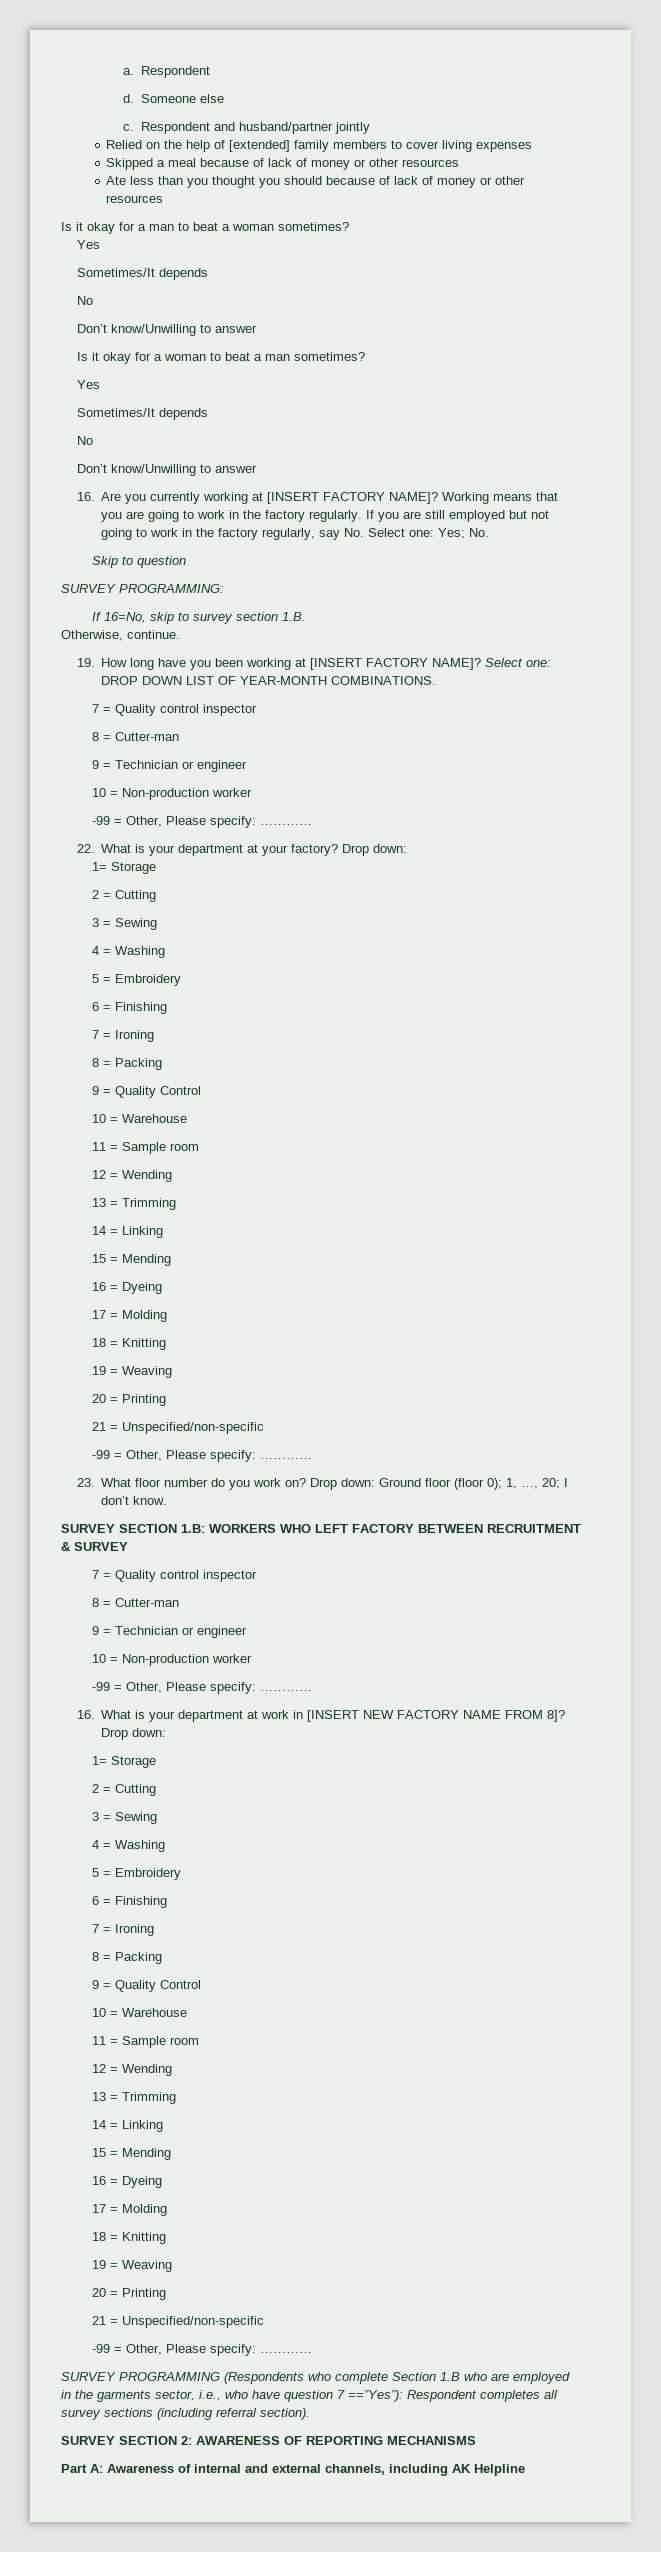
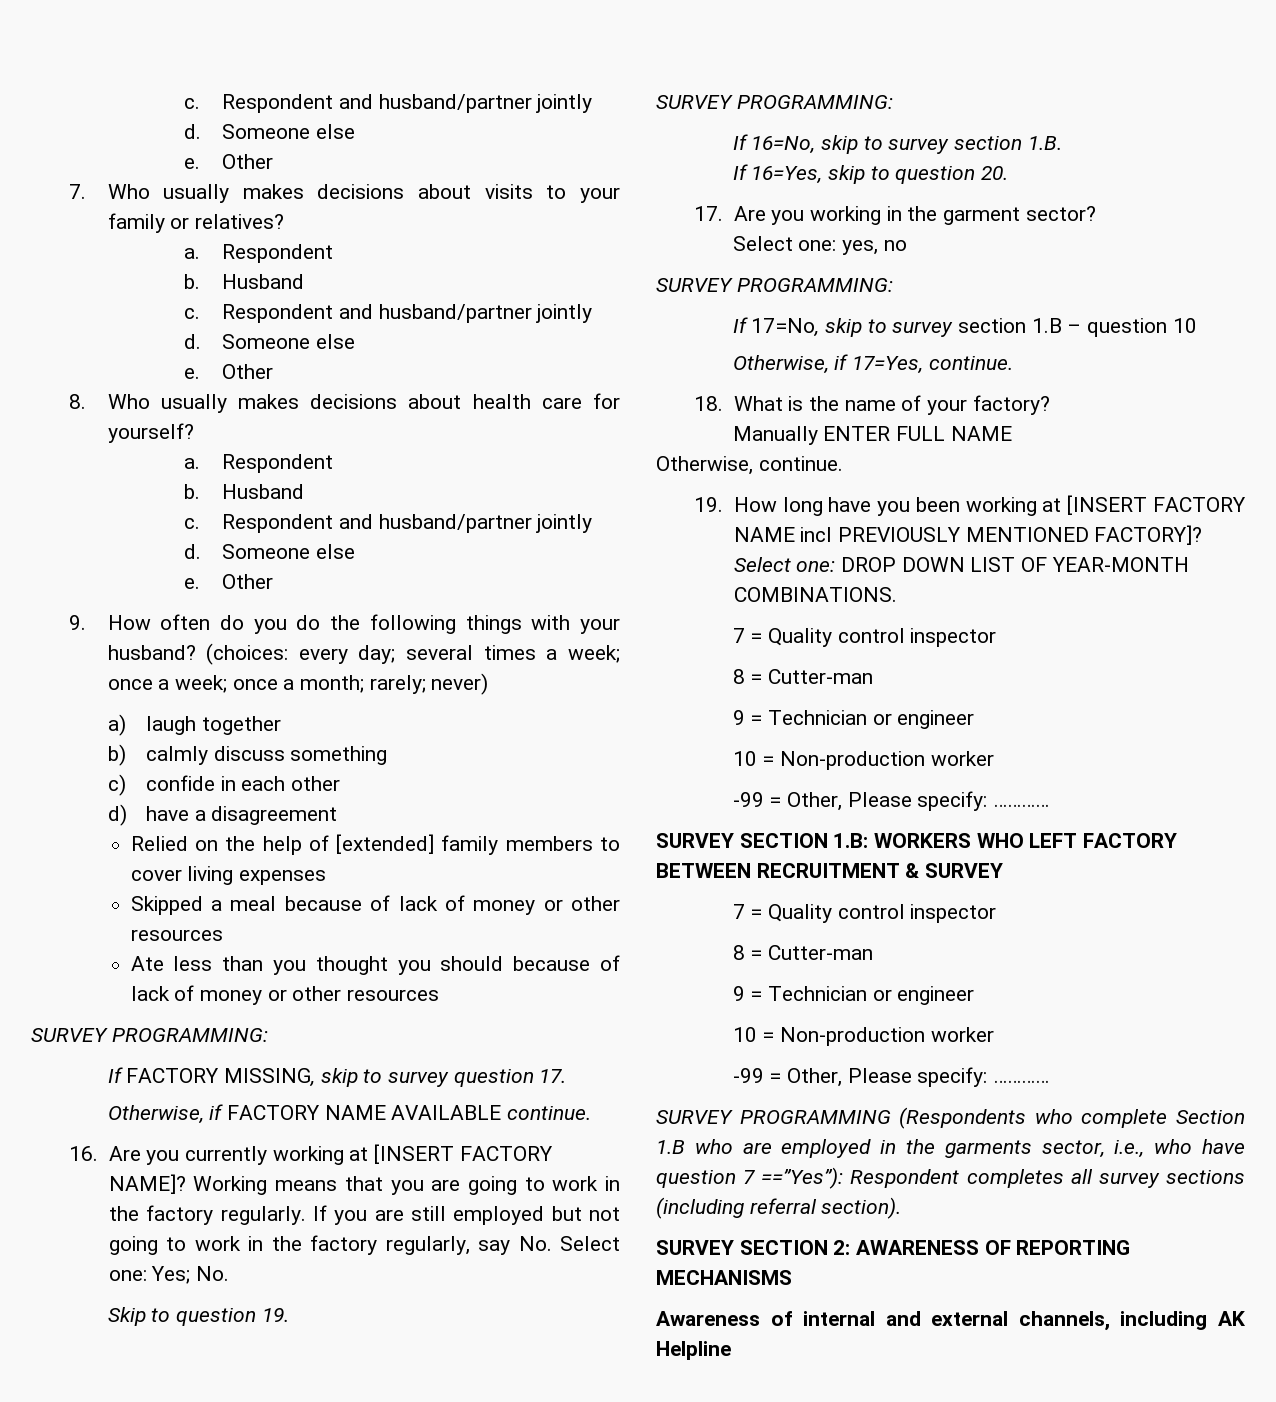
[123,66,210,78] [123,94,224,103] [123,122,370,134] a. Respondent // d. Someone else // c. Respondent and husband/partner jointly -> [184,94,593,113] [184,124,356,139] [184,154,274,169] [69,184,620,203] [107,213,284,233] [184,244,334,263] [184,274,305,289] [184,304,593,323] [184,334,356,349] [184,364,274,379] [69,393,620,413] [107,423,194,443] [184,454,334,473] [184,484,305,499] [184,514,593,533] [184,544,356,559] [184,574,274,589] [69,614,620,634] [107,643,620,665] [107,673,489,695] [107,714,281,736] [107,744,388,766] [107,774,340,796] [107,804,338,826] c. Respondent and husband/partner jointly // d. Someone else // e. Other // 7. Who usually makes decisions about visits to your family or relatives? // a. Respondent // b. Husband // c. Respondent and husband/partner jointly // d. Someone else // e. Other // 8. Who usually makes decisions about health care for yourself? // a. Respondent // b. Husband // c. Respondent and husband/partner jointly // d. Someone else // e. Other // 9. How often do you do the following things with your husband? (choices: every day; several times a week; once a week; once a month; rarely; never) // a) laugh together // b) calmly discuss something // c) confide in each other // d) have a disagreement
[61,222,349,234] [76,240,100,249] [76,268,208,280] [76,296,93,305] [76,324,257,336] [76,352,365,364] [76,380,100,389] [76,408,208,420] [76,436,93,445] [76,464,257,476] Is it okay for a man to beat a woman sometimes? // Yes // Sometimes/It depends // No // Don’t know/Unwilling to answer // Is it okay for a woman to beat a man sometimes? // Yes // Sometimes/It depends // No // Don’t know/Unwilling to answer -> [31,1028,268,1042] [107,1067,567,1087] [107,1104,591,1124] SURVEY PROGRAMMING: // If FACTORY MISSING, skip to survey question 17. // Otherwise, if FACTORY NAME AVAILABLE continue.
(187, 562) none -> [261,1308,289,1322] 19.
(307, 616) none -> [732,164,1008,184] [694,206,1096,225] [732,236,907,255] [656,278,893,292] [732,317,1197,337] [732,354,1013,374] [694,395,1050,415] [732,426,1012,445] // If 16=Yes, skip to question 20. // 17. Are you working in the garment sector? // Select one: yes, no // SURVEY PROGRAMMING: // If 17=No, skip to survey section 1.B – question 10 // Otherwise, if 17=Yes, continue. // 18. What is the name of your factory? // Manually ENTER FULL NAME
[432,658,482,670] NAME]? -> [733,525,1203,545] NAME incl PREVIOUSLY MENTIONED FACTORY]?
[76,844,408,856] [92,862,157,874] [92,890,157,902] [92,918,158,930] [92,946,166,958] [92,974,182,986] [92,1002,168,1014] [92,1030,155,1042] [92,1058,163,1070] [92,1086,202,1098] [92,1114,188,1123] [92,1142,200,1154] [92,1170,173,1182] [92,1198,177,1210] [92,1226,164,1238] [92,1254,172,1266] [92,1282,163,1294] [92,1310,168,1322] [92,1338,167,1350] [92,1366,173,1378] [92,1394,167,1406] [92,1422,265,1434] [92,1450,313,1462] [76,1478,569,1490] [101,1496,168,1505] // 22. What is your department at your factory? Drop down: // 1= Storage // 2 = Cutting // 3 = Sewing // 4 = Washing // 5 = Embroidery // 6 = Finishing // 7 = Ironing // 8 = Packing // 9 = Quality Control // 10 = Warehouse // 11 = Sample room // 12 = Wending // 13 = Trimming // 14 = Linking // 15 = Mending // 16 = Dyeing // 17 = Molding // 18 = Knitting // 19 = Weaving // 20 = Printing // 21 = Unspecified/non-specific // -99 = Other, Please specify: ………… // 23. What floor number do you work on? Drop down: Ground floor (floor 0); 1, …, 20; I don’t know. -> (1049, 805) none
[76,1710,566,1722] [101,1728,167,1740] [92,1756,157,1768] [92,1784,157,1796] [92,1812,158,1824] [92,1840,166,1852] [92,1868,182,1880] [92,1896,168,1908] [92,1924,155,1936] [92,1952,163,1964] [92,1980,202,1992] [92,2008,188,2017] [92,2036,200,2048] [92,2064,173,2076] [92,2092,177,2104] [92,2120,164,2132] [92,2148,172,2160] [92,2176,163,2188] [92,2204,168,2216] [92,2232,167,2244] [92,2260,173,2272] [92,2288,167,2300] [92,2316,265,2328] [92,2344,313,2356] // 16. What is your department at work in [INSERT NEW FACTORY NAME FROM 8]? Drop down: // 1= Storage // 2 = Cutting // 3 = Sewing // 4 = Washing // 5 = Embroidery // 6 = Finishing // 7 = Ironing // 8 = Packing // 9 = Quality Control // 10 = Warehouse // 11 = Sample room // 12 = Wending // 13 = Trimming // 14 = Linking // 15 = Mending // 16 = Dyeing // 17 = Molding // 18 = Knitting // 19 = Weaving // 20 = Printing // 21 = Unspecified/non-specific // -99 = Other, Please specify: ………… -> (1049, 1081) none
[61,2464,103,2473] Part A: -> (792, 1277) none

